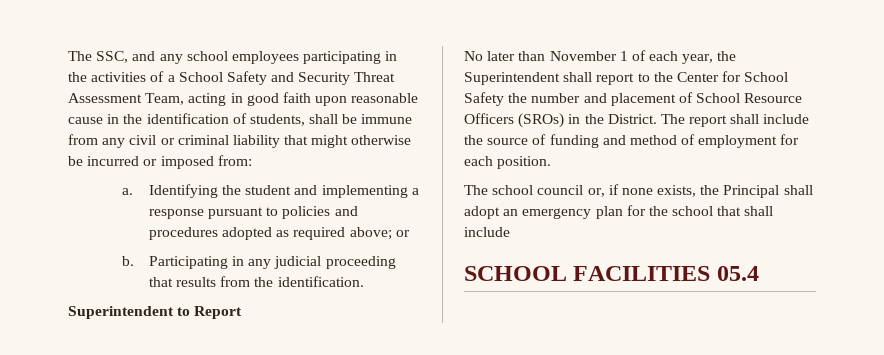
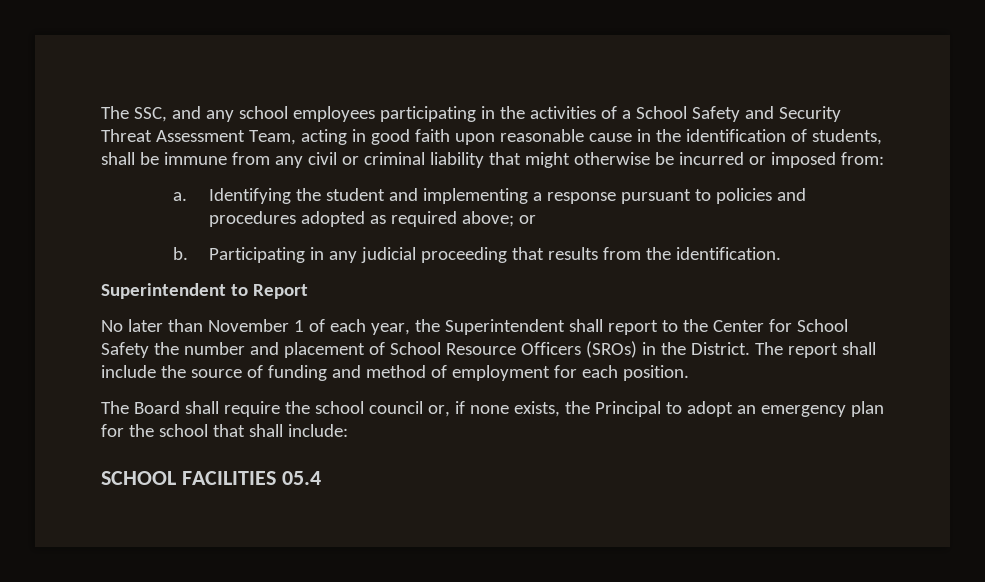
(488, 190) none -> [133,401,310,417] Board shall require the
[783,185,813,195] shall -> [665,402,682,414] to
[464,227,510,237] include -> [287,424,348,437] include:

